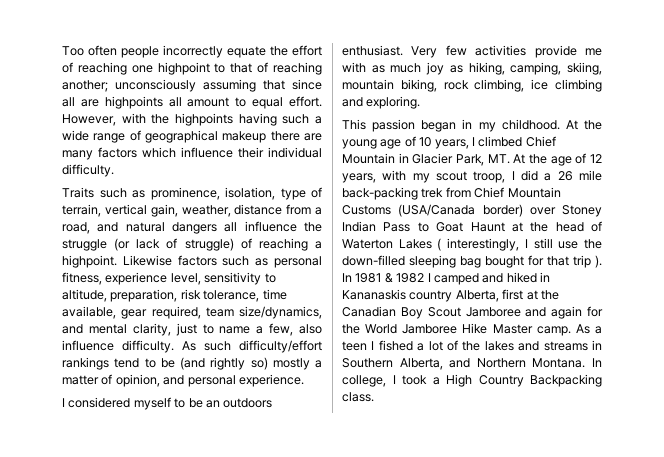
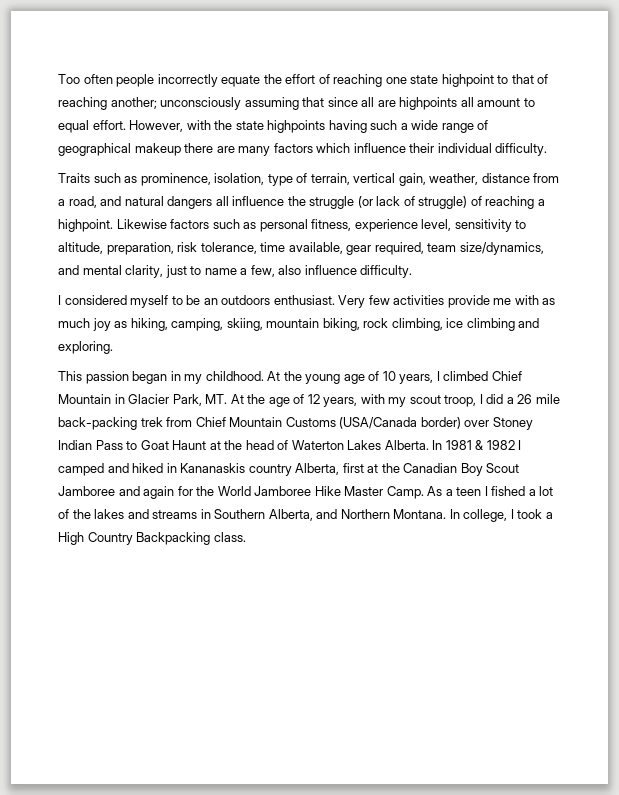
(153, 69) none -> [410,75,439,84] state
(170, 119) none -> [235,121,264,130] state
[182,340,322,353] [62,357,322,370] [62,374,304,387] As such difficulty/effort rankings tend to be (and rightly so) mostly a matter of opinion, and personal experience. -> (413, 271) none
[437,238,602,251] [342,255,602,268] ( interestingly, I still use the down-filled sleeping bag bought for that trip ). -> [384,440,429,450] Alberta.
[536,326,571,336] camp. -> [386,486,424,499] Camp.

